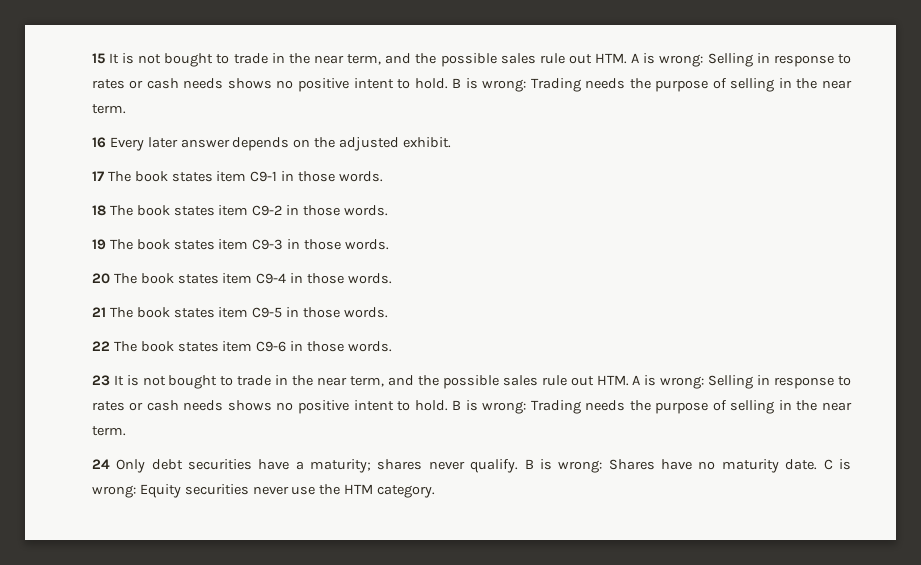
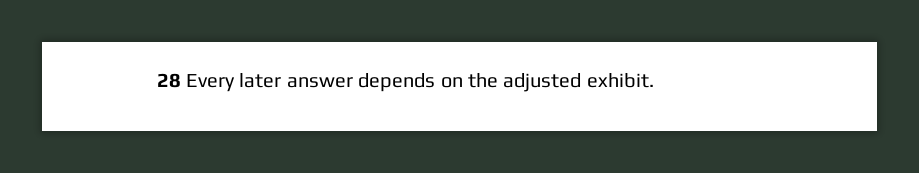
[91,53,852,67] [91,78,852,92] [91,104,126,114] [91,137,106,148] 15 It is not bought to trade in the near term, and the possible sales rule out HTM. A is wrong: Selling in response to rates or cash needs shows no positive intent to hold. B is wrong: Trading needs the purpose of selling in the near term. // 16 -> [156,73,181,88] 28
[91,171,384,182] [91,205,389,216] [91,239,390,250] [91,273,393,284] [91,307,389,318] [91,341,393,352] [91,375,852,389] [91,400,852,414] [91,426,126,436] [91,459,851,473] [91,484,436,498] // 17 The book states item C9-1 in those words. // 18 The book states item C9-2 in those words. // 19 The book states item C9-3 in those words. // 20 The book states item C9-4 in those words. // 21 The book states item C9-5 in those words. // 22 The book states item C9-6 in those words. // 23 It is not bought to trade in the near term, and the possible sales rule out HTM. A is wrong: Selling in response to rates or cash needs shows no positive intent to hold. B is wrong: Trading needs the purpose of selling in the near term. // 24 Only debt securities have a maturity; shares never qualify. B is wrong: Shares have no maturity date. C is wrong: Equity securities never use the HTM category. -> (654, 80) none

